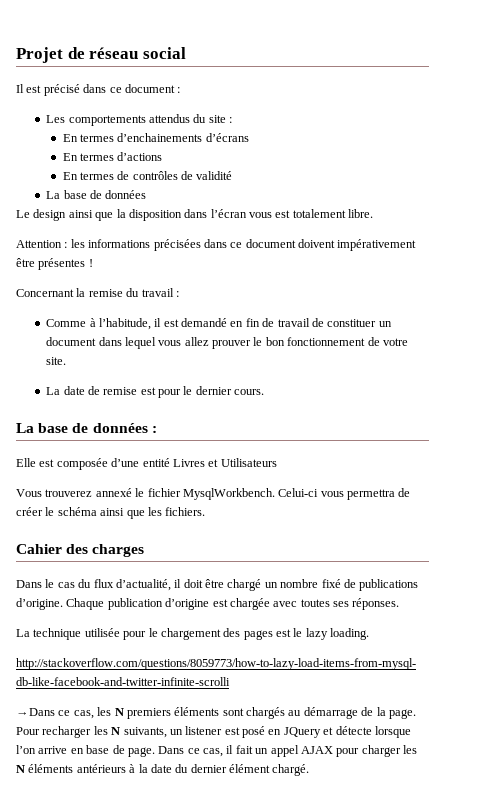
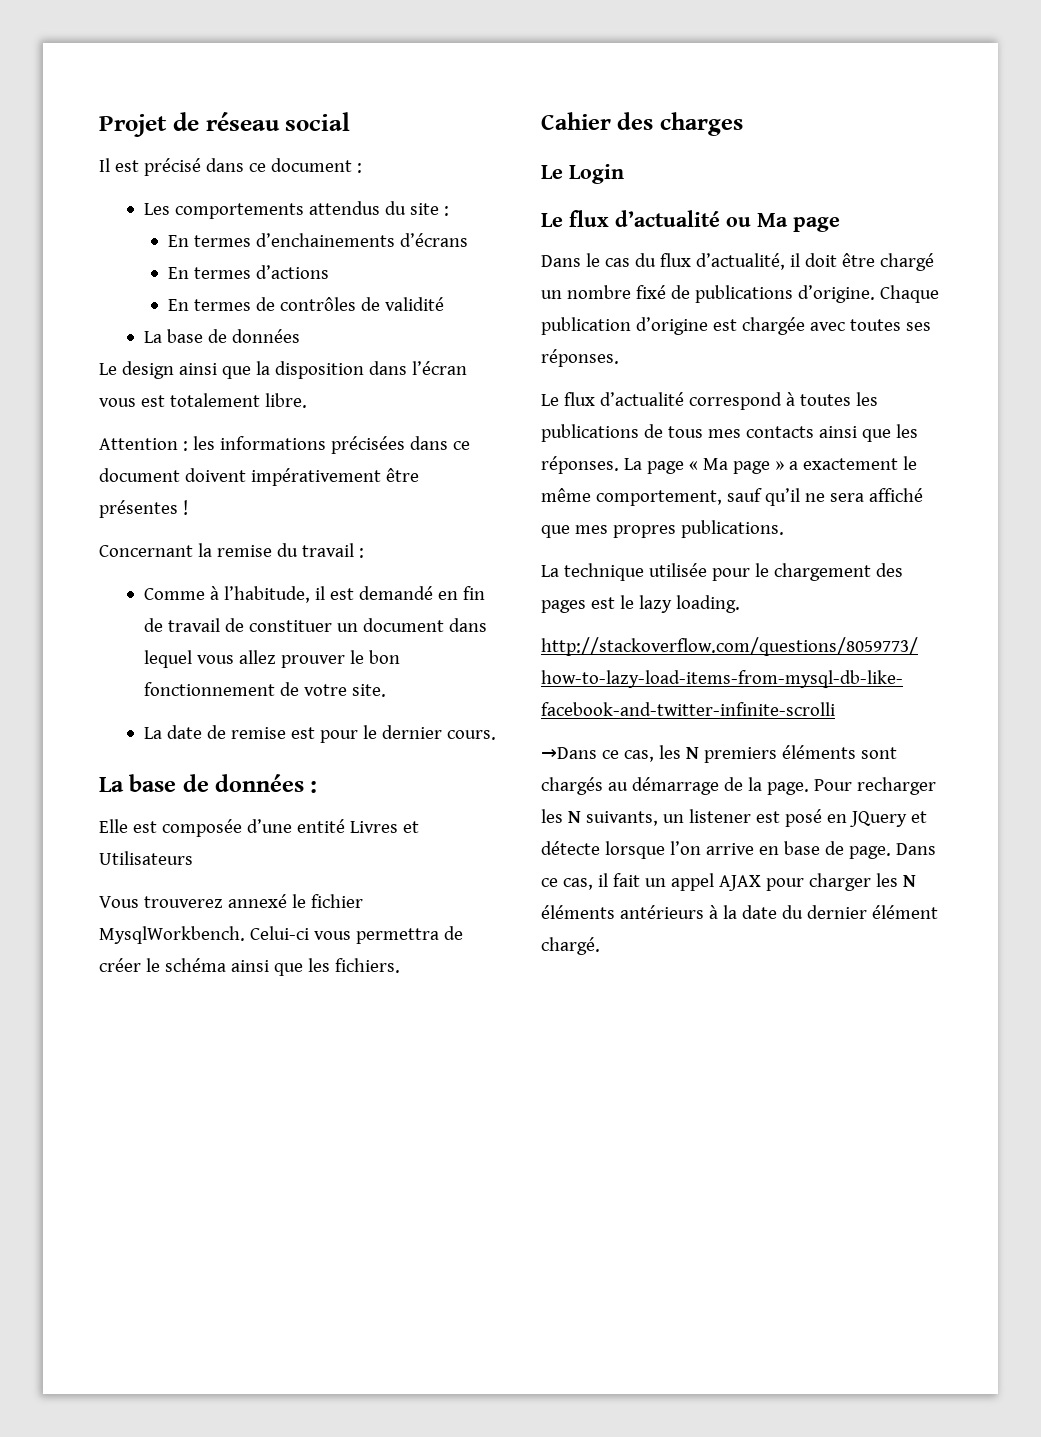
(145, 550) none -> [541,164,624,184] [541,210,840,232] // Le Login // Le flux d’actualité ou Ma page
(400, 604) none -> [541,392,878,410] [541,424,918,442] [541,456,917,474] [541,488,923,506] [541,520,784,538] // Le flux d’actualité correspond à toutes les publications de tous mes contacts ainsi que les réponses. La page « Ma page » a exactement le même comportement, sauf qu’il ne sera affiché que mes propres publications.

